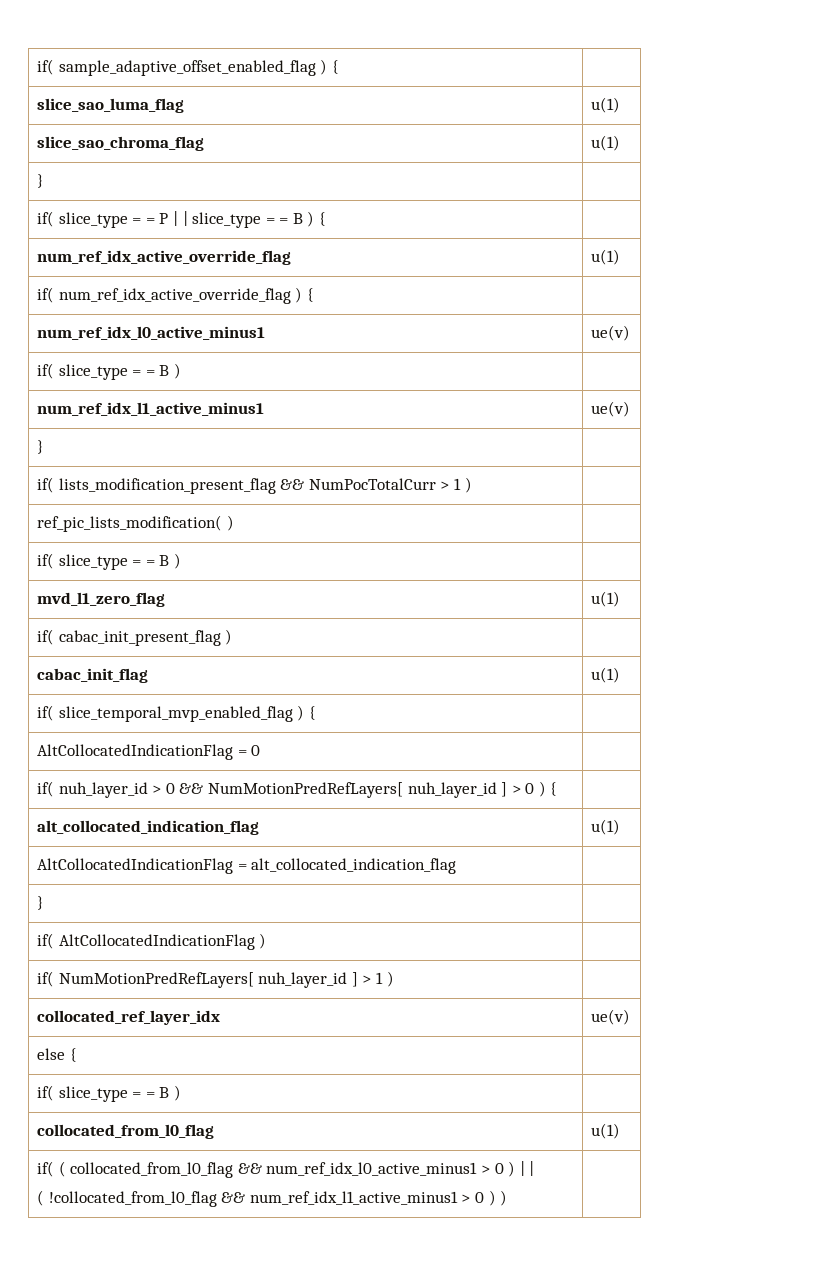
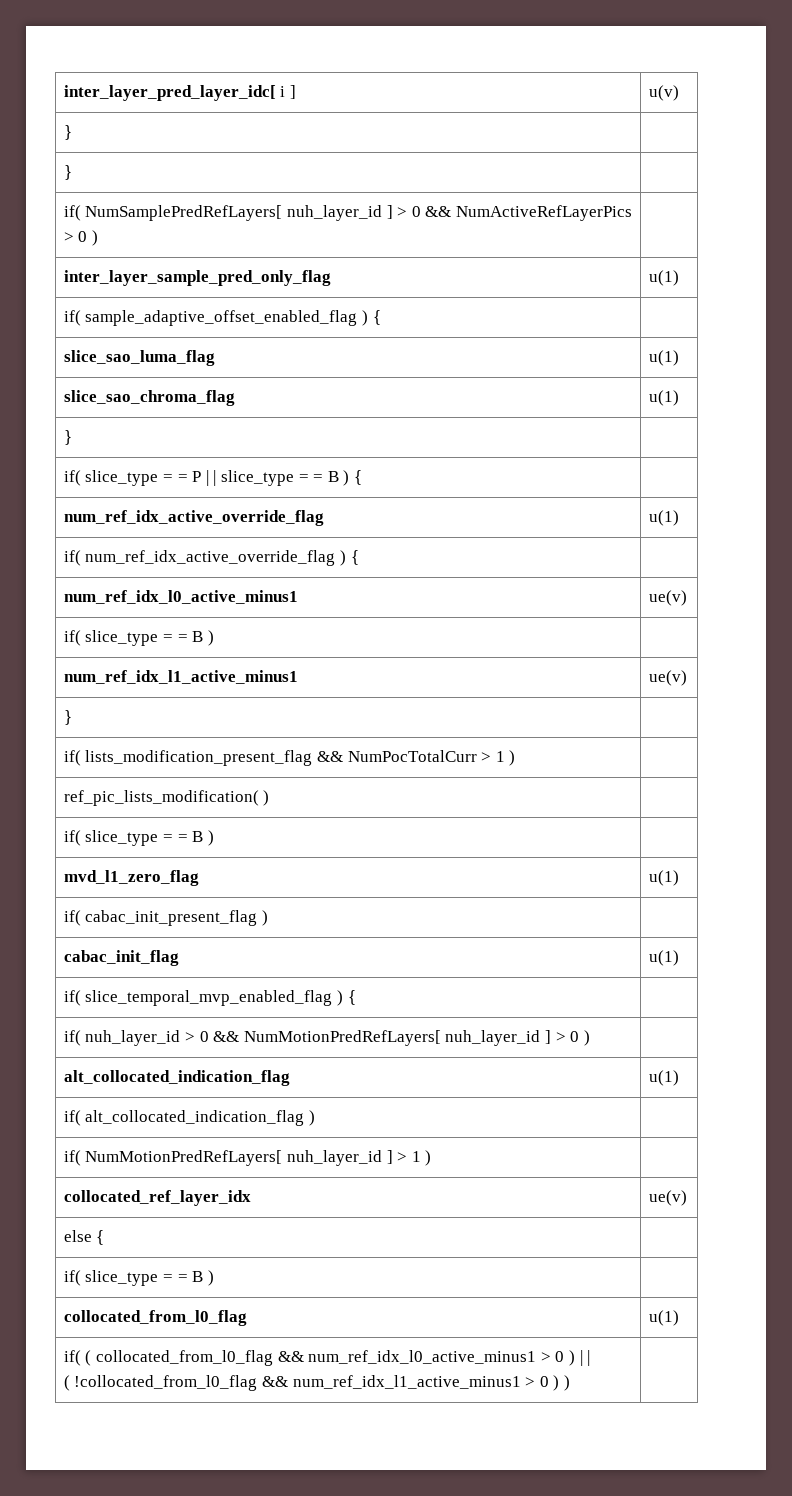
(36, 67) none -> [63,85,297,101] [648,85,679,101] [63,125,72,140] [63,165,72,180] [63,205,633,221] [63,230,99,246] [63,270,331,286] [648,270,679,286] inter_layer_pred_layer_idc[ i ] | u(v) // } | // } | // if( NumSamplePredRefLayers[ nuh_layer_id ] > 0 && NumActiveRefLayerPics > 0 ) | // inter_layer_sample_pred_only_flag | u(1) //
[36,744,261,760] // AltCollocatedIndicationFlag = 0 | -> (356, 997) none
[550,782,558,796] { -> (590, 1038) none
[36,858,457,874] [36,896,44,910] [36,933,255,950] AltCollocatedIndicationFlag = alt_collocated_indication_flag | // } | // if( AltCollocatedIndicationFlag -> [63,1110,305,1126] if( alt_collocated_indication_flag

